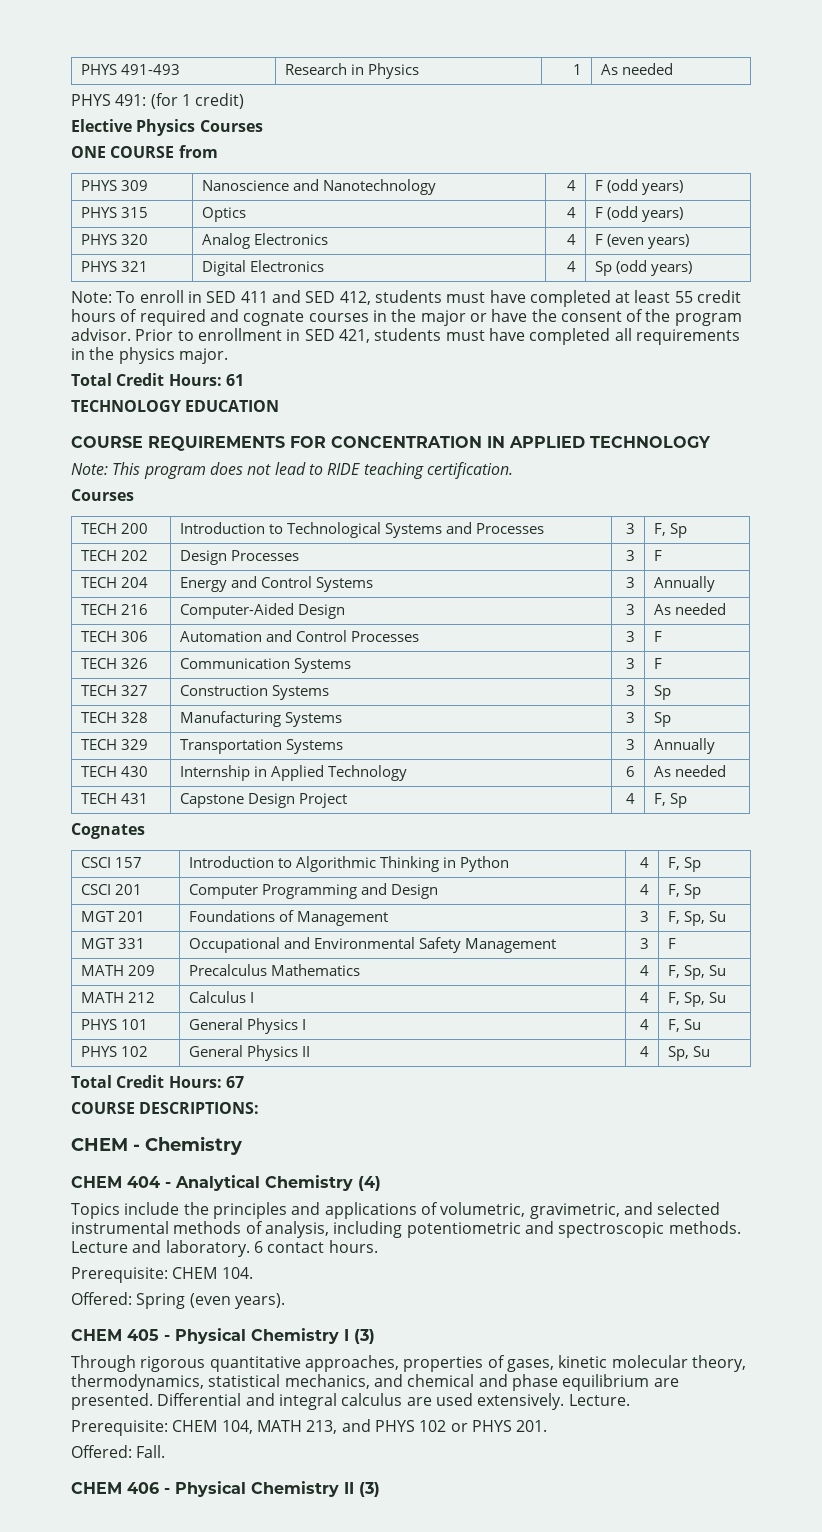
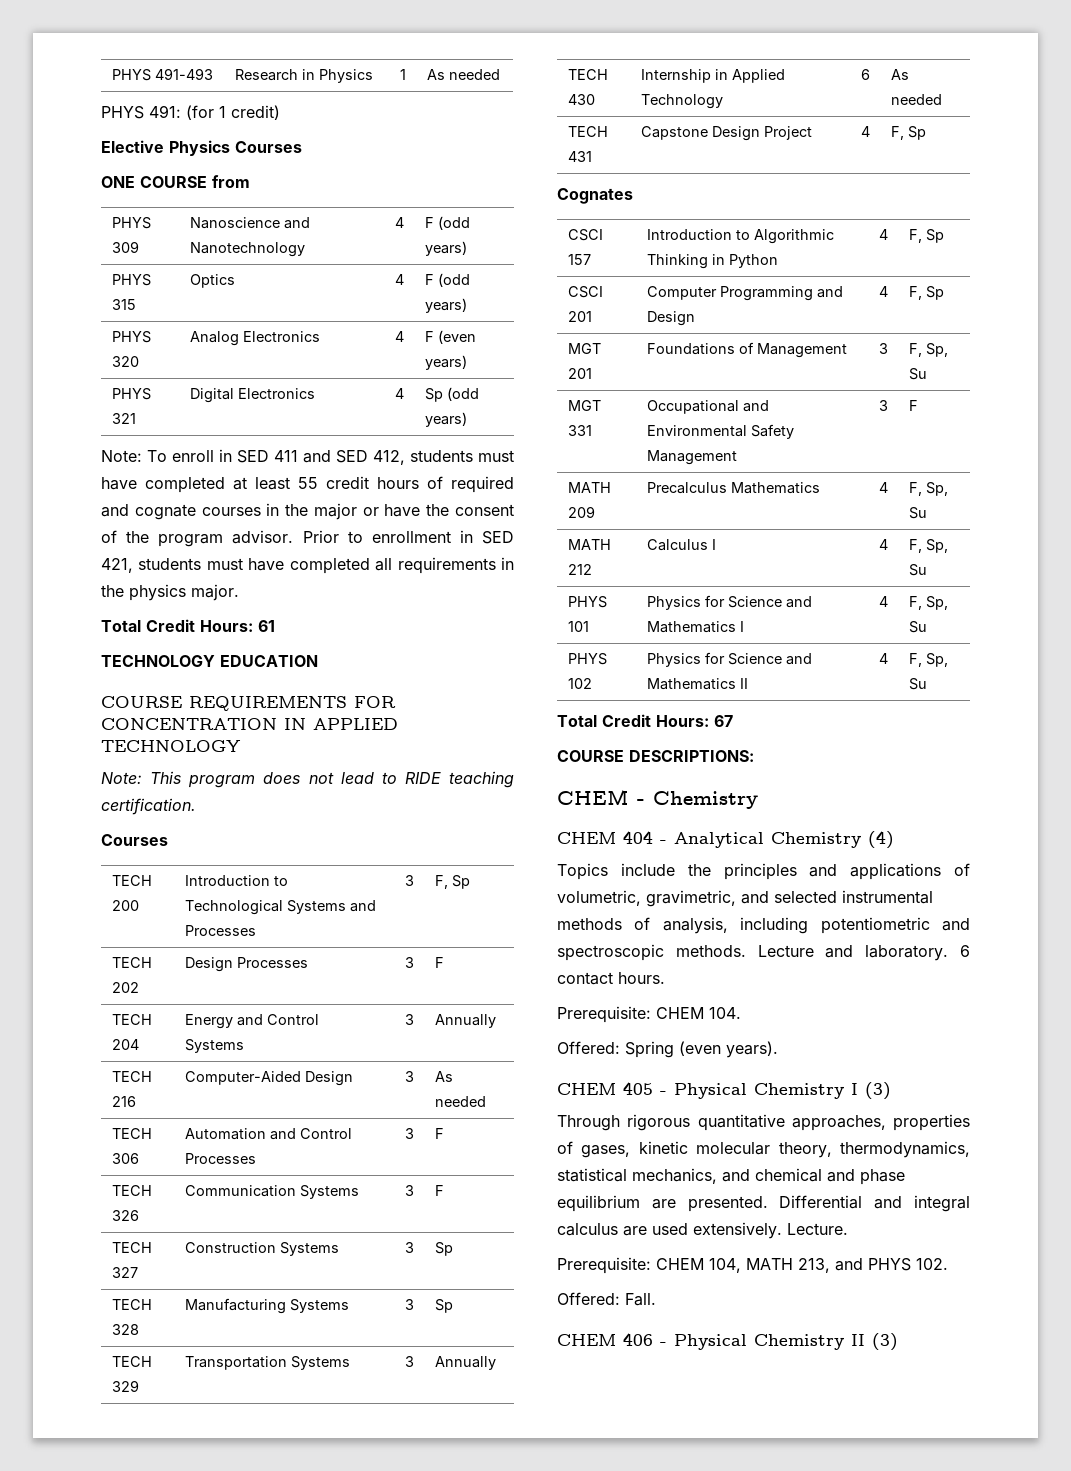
[188,1018,306,1034] [640,1019,650,1030] [667,1019,680,1032] General Physics I | 4 | F, -> [647,595,813,610] [647,621,745,633] [878,596,888,607] [909,596,949,610] Physics for Science and Mathematics I | 4 | F, Sp,
[188,1045,298,1061] General Physics -> [647,652,813,667] [647,678,737,690] Physics for Science and Mathematics
(650, 1051) none -> [909,653,923,667] F,
[419,1420,548,1432] 102 or PHYS 201. -> [916,1258,948,1270] 102.

